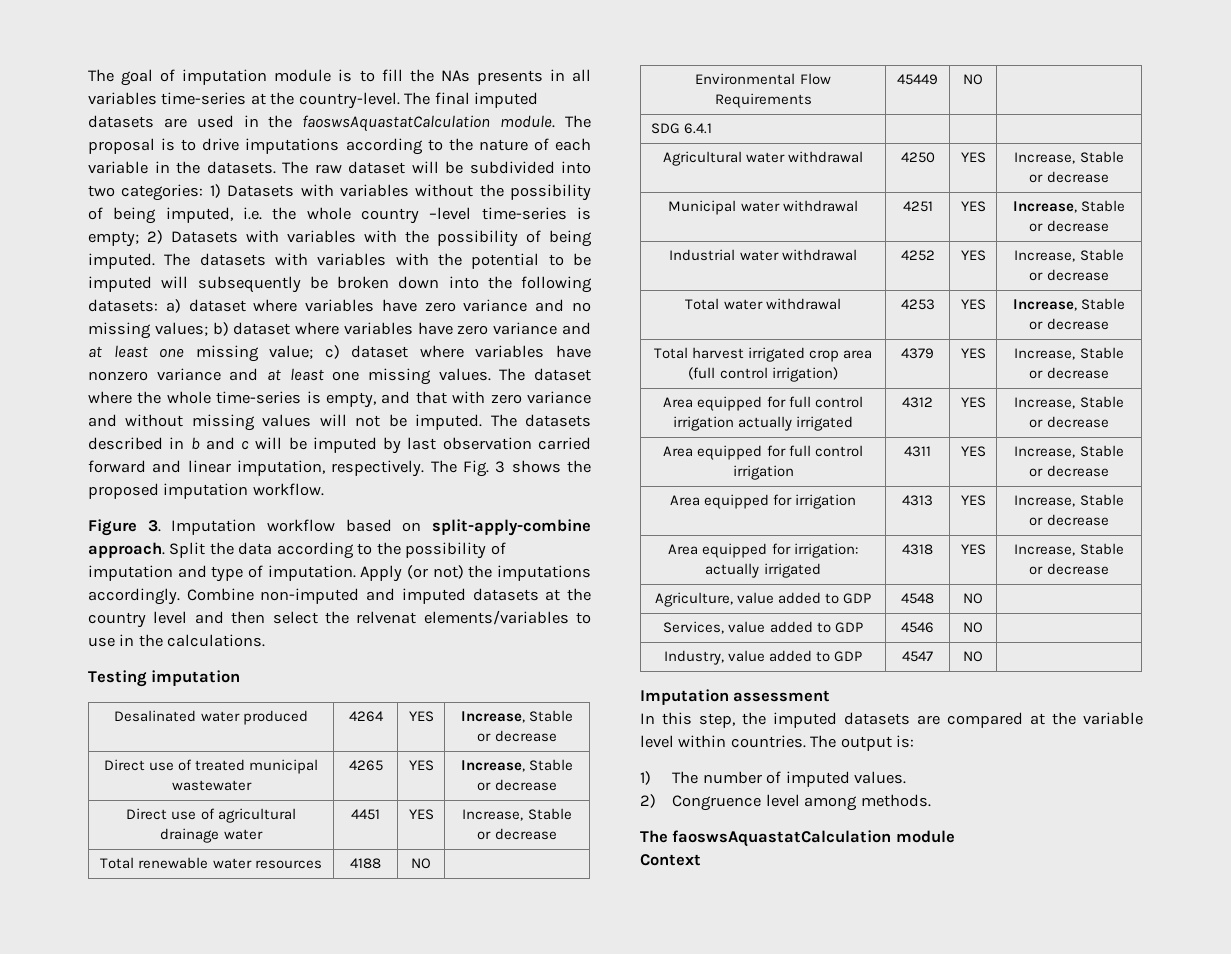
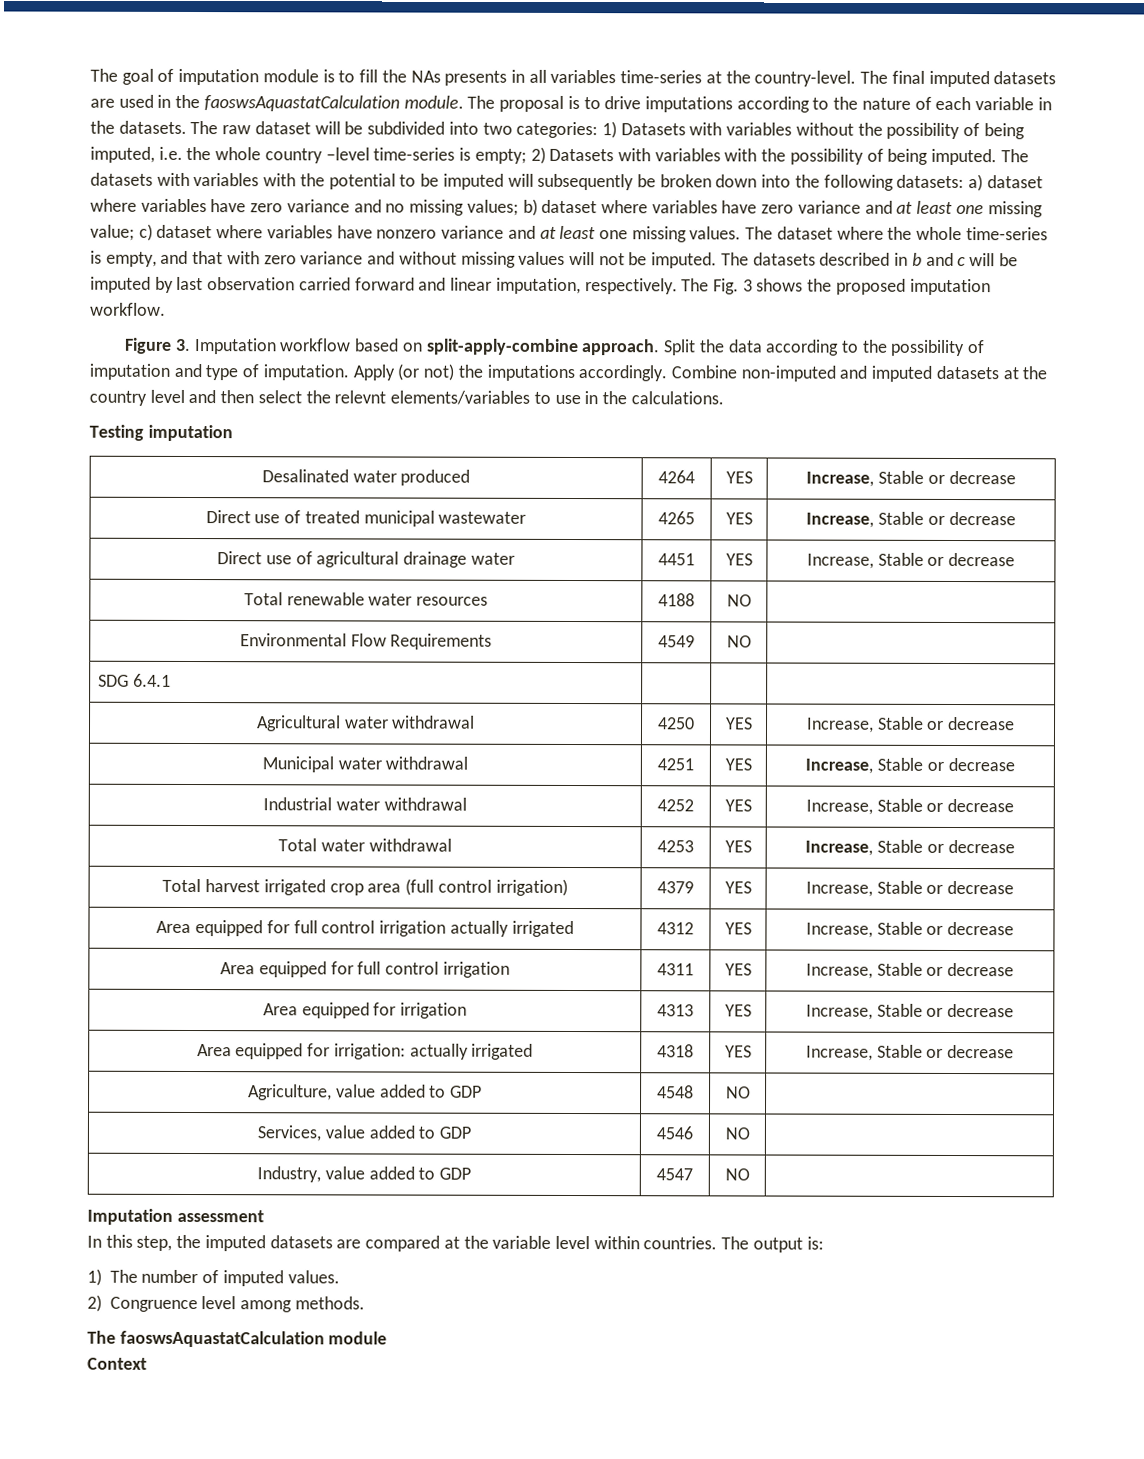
[356,611,417,624] relvenat -> [334,390,387,404] relevnt
[897,74,938,85] 45449 -> [658,635,695,648] 4549

